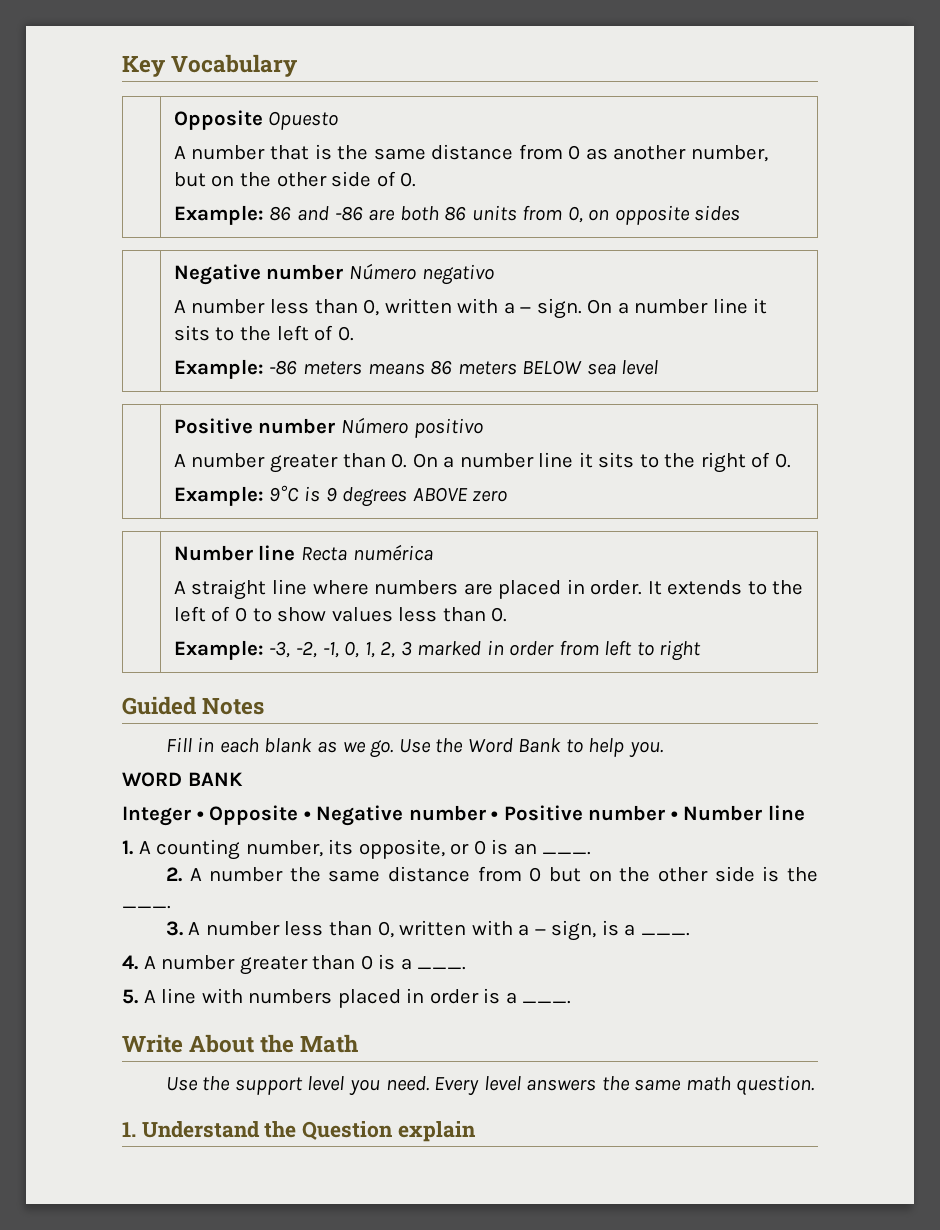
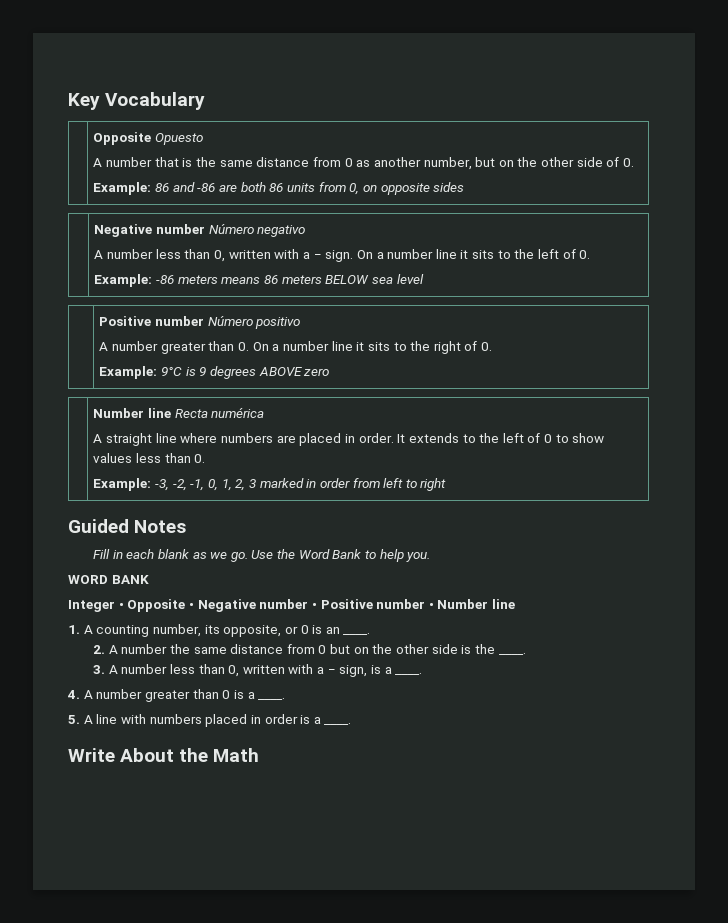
[542,851,592,855] ___. -> [343,633,371,635] ____.
[122,905,171,909] ___. -> [498,653,526,655] ____.
[640,932,690,936] ___. -> [395,673,423,675] ____.
[417,966,467,970] ___. -> [258,698,286,700] ____.
[522,1000,572,1004] ___. -> [324,723,352,725] ____.
[165,1075,815,1096] [122,1121,476,1142] // Use the support level you need. Every level answers the same math question. // 1. Understand the Question explain -> (260, 755) none

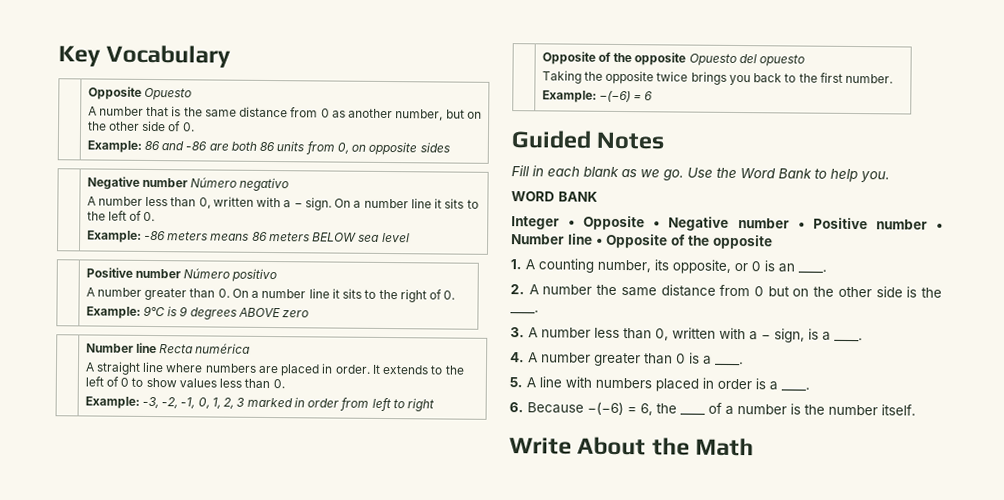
(447, 484) none -> [541,51,806,67] [541,70,894,86] [541,90,654,103] // | Opposite of the opposite Opuesto del opuesto // Taking the opposite twice brings you back to the first number. // Example: −(−6) = 6
(516, 604) none -> [596,233,773,250] • Opposite of the opposite
(352, 724) none -> [509,401,916,416] // 6. Because −(−6) = 6, the ____ of a number is the number itself.

